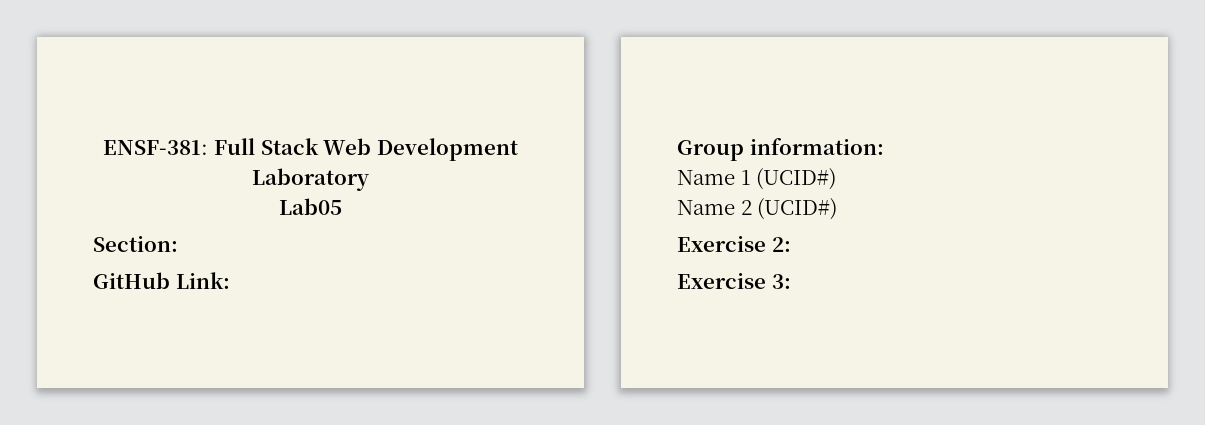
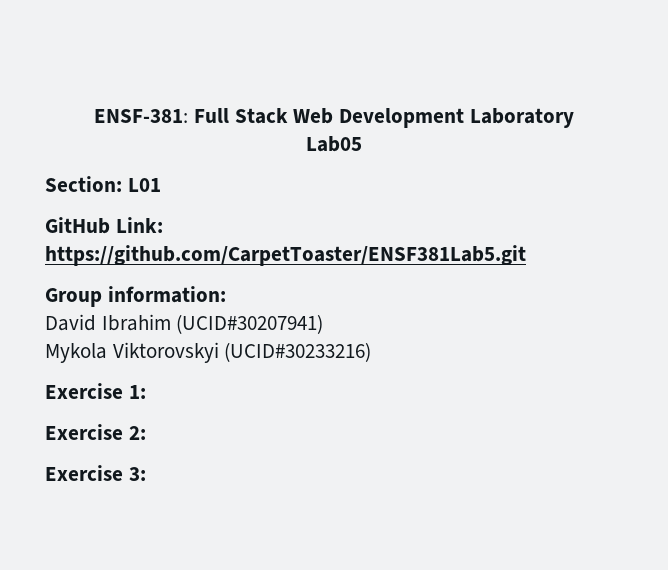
(178, 244) none -> [127,178,161,192] L01
(230, 280) none -> [45,245,526,266] https://github.com/CarpetToaster/ENSF381Lab5.git
[677,168,837,190] [677,198,838,220] Name 1 (UCID#) // Name 2 (UCID#) -> [45,314,324,334] [45,342,372,363] [45,383,146,399] David Ibrahim (UCID#30207941) // Mykola Viktorovskyi (UCID#30233216) // Exercise 1:

